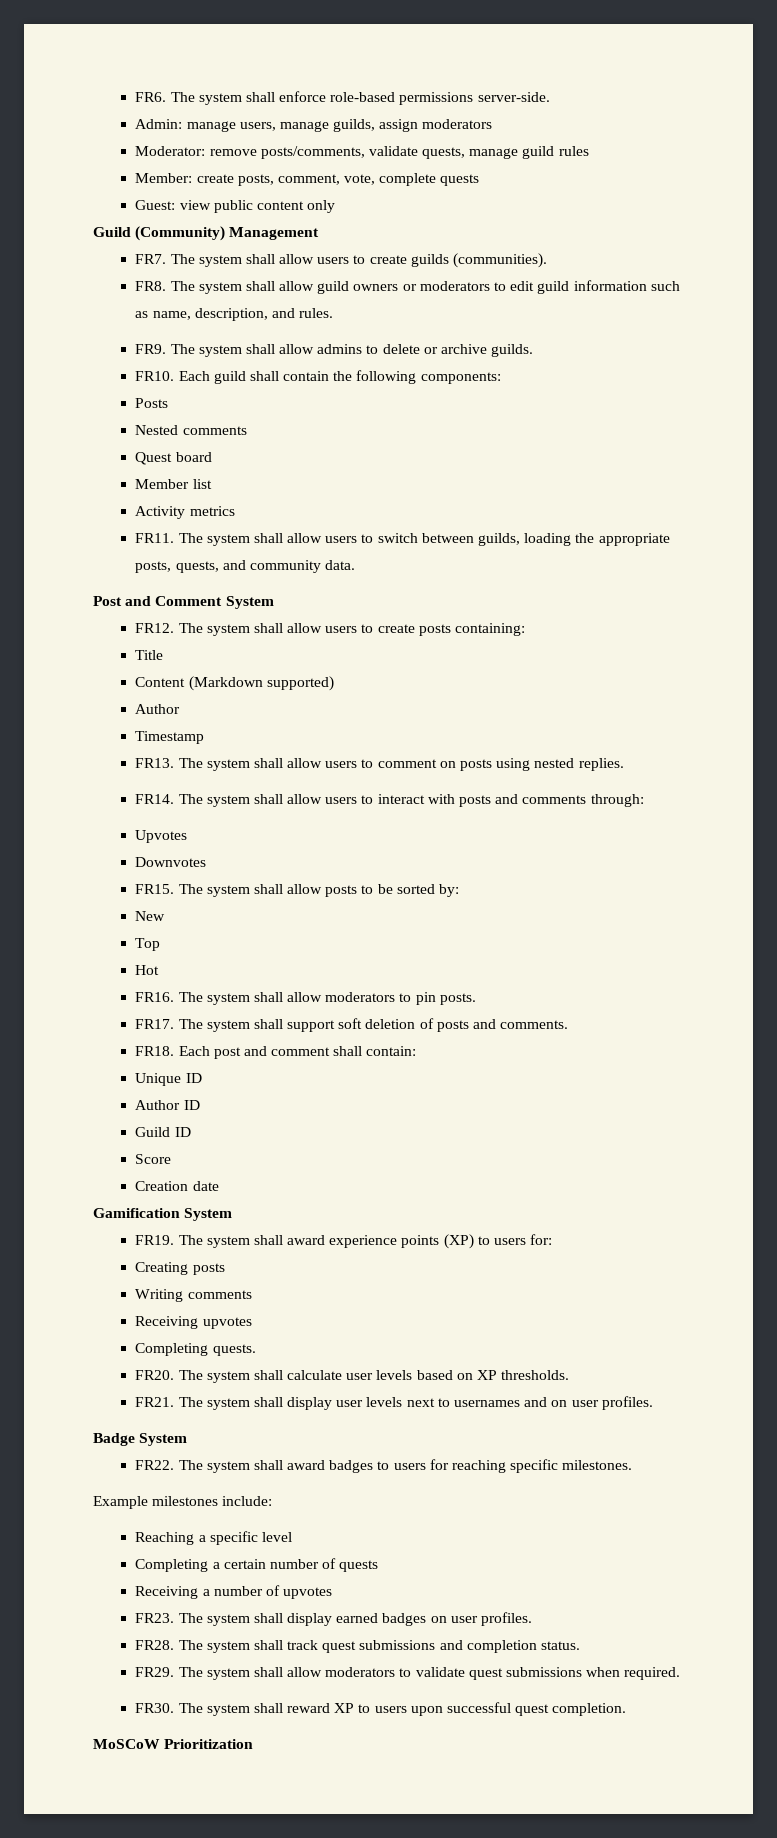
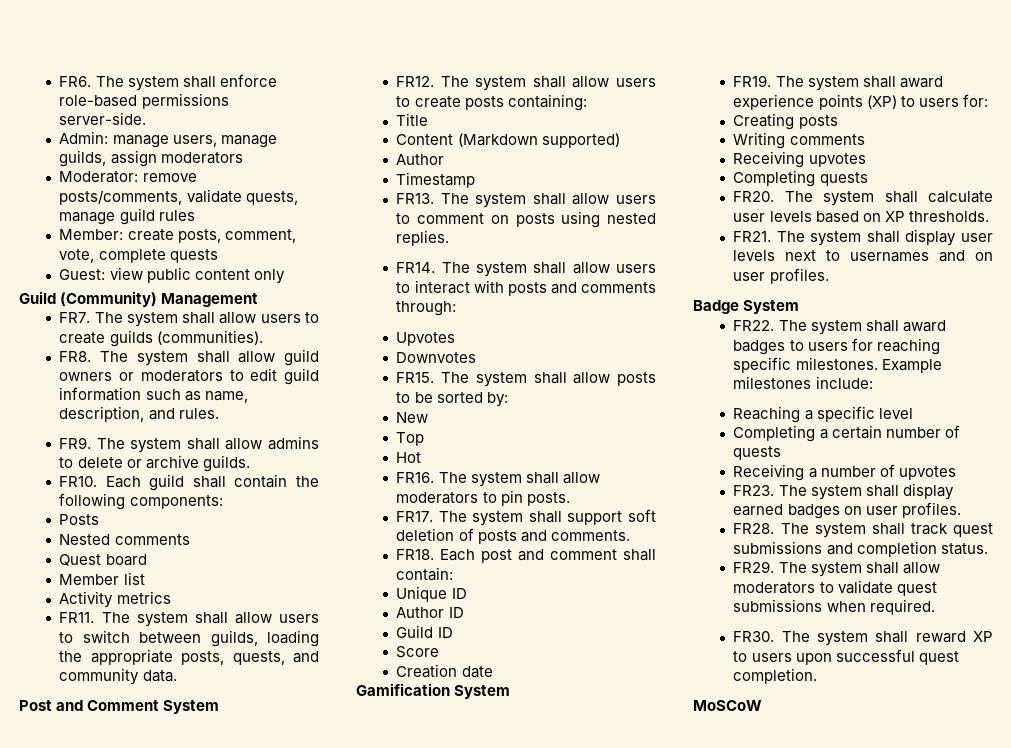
[212,1344,256,1356] quests. -> [819,172,868,186] quests
(633, 1465) // -> (878, 363) none
[164,1739,254,1749] Prioritization -> (762, 705) none

